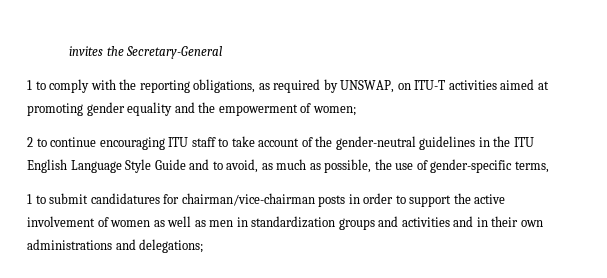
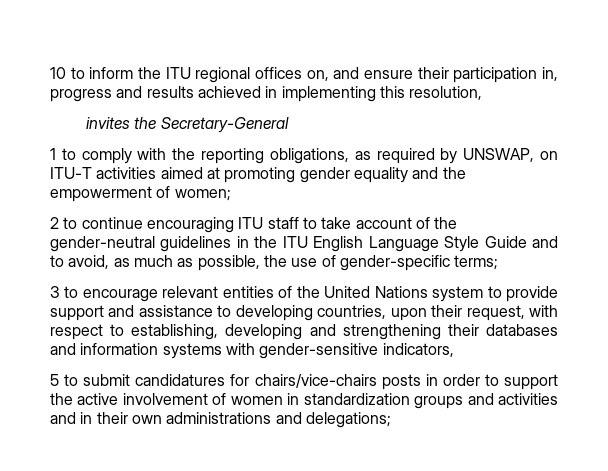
(69, 51) none -> [50,67,559,83] [50,86,483,102] 10 to inform the ITU regional offices on, and ensure their participation in, progress and results achieved in implementing this resolution, //
[514,161,549,173] [27,194,32,204] terms, // 1 -> [454,255,499,270] [50,286,558,302] [50,305,559,321] [50,324,559,340] [50,343,454,359] [50,374,59,386] terms; // 3 to encourage relevant entities of the United Nations system to provide support and assistance to developing countries, upon their request, with respect to establishing, developing and strengthening their databases and information systems with gender-sensitive indicators, // 5
[181,193,315,206] chairman/vice-chairman -> [254,374,377,388] chairs/vice-chairs
[153,216,234,227] as well as men -> (283, 400) none

